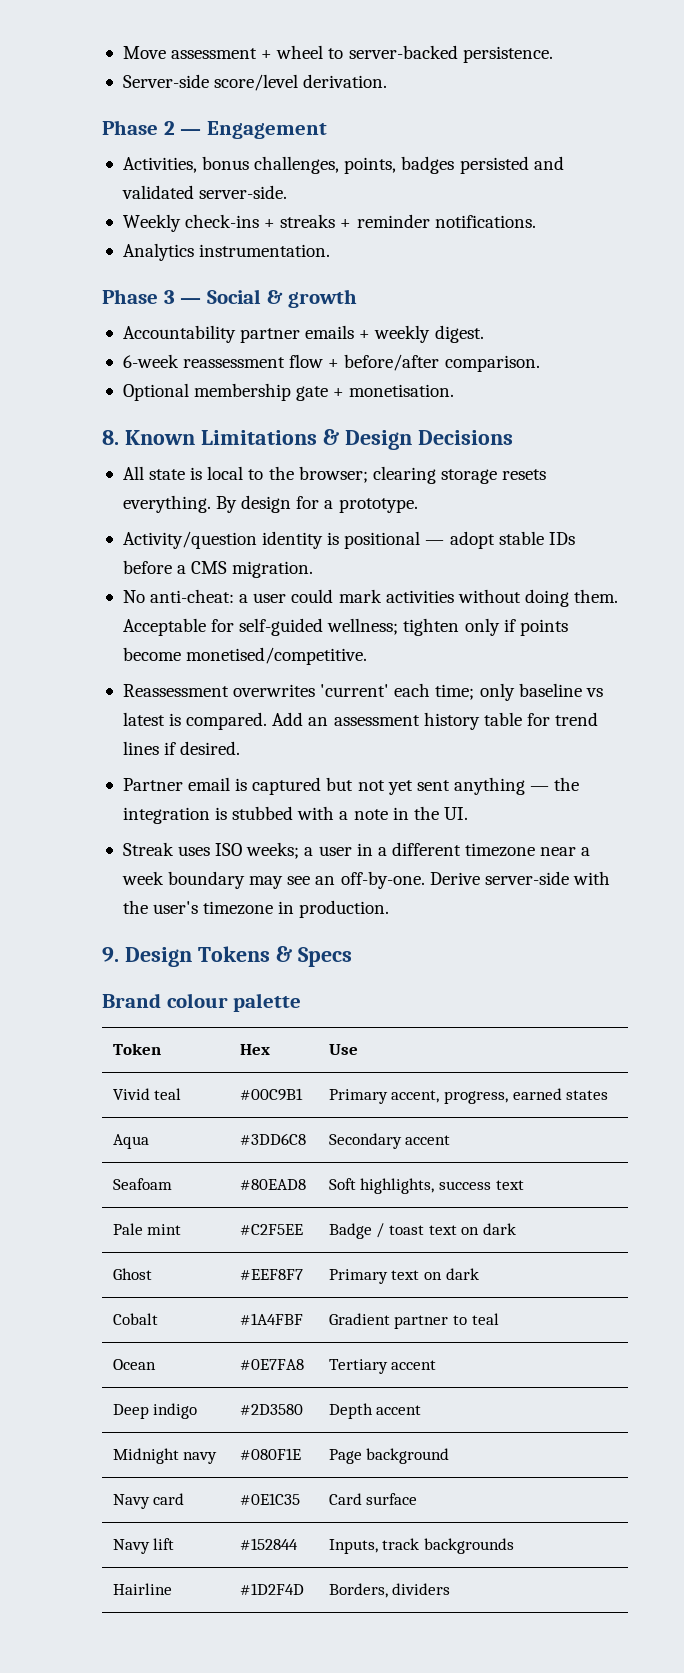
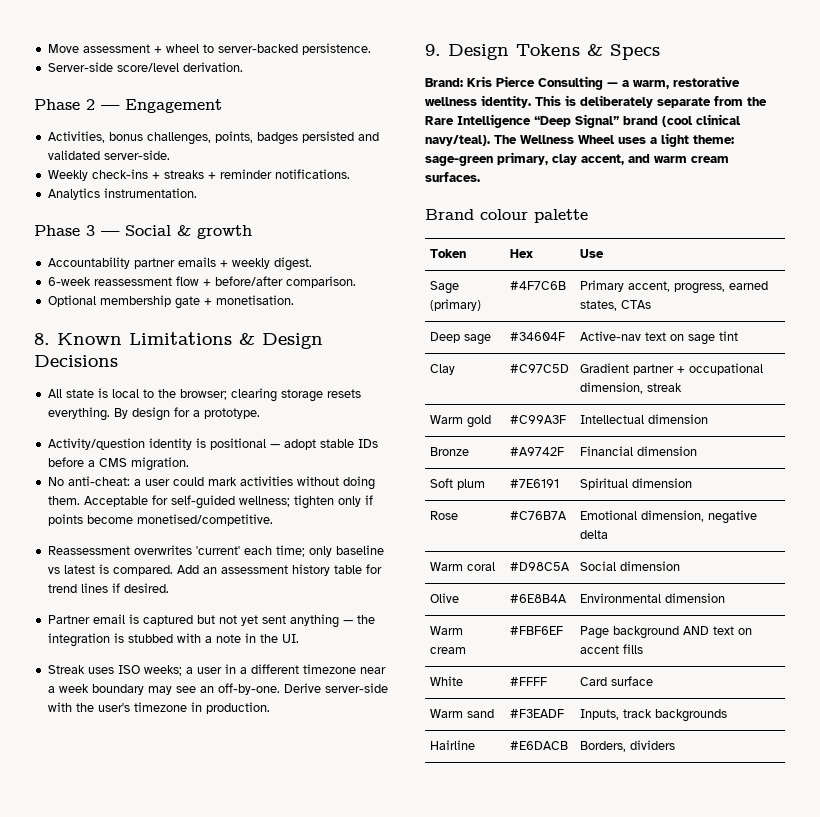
(352, 957) none -> [425,76,740,90] [425,95,767,108] [425,114,741,128] [425,133,734,147] [425,152,729,166] [425,172,480,182] // Brand: Kris Pierce Consulting — a warm, restorative wellness identity. This is deliberately separate from the Rare Intelligence “Deep Signal” brand (cool clinical navy/teal). The Wellness Wheel uses a light theme: sage-green primary, clay accent, and warm cream surfaces.
[112,1088,182,1100] [239,1088,303,1101] Vivid teal | #00C9B1 -> [430,281,460,294] [430,299,482,311] [510,281,567,290] Sage (primary) | #4F7C6B
[566,1090,609,1100] [112,1134,149,1149] [239,1133,306,1145] [328,1133,451,1149] [112,1178,172,1190] [239,1179,306,1190] [328,1178,524,1194] [112,1223,182,1235] [239,1224,303,1235] [328,1223,516,1239] [112,1268,152,1280] [239,1269,303,1280] [328,1268,479,1284] [112,1313,158,1325] [239,1313,303,1325] [328,1313,499,1329] [112,1359,156,1370] [239,1359,304,1370] [328,1359,437,1374] [112,1403,198,1419] [239,1404,303,1415] [328,1403,422,1419] [112,1448,218,1464] [239,1448,301,1460] [328,1448,450,1464] [112,1493,185,1509] [239,1493,300,1505] states // Aqua | #3DD6C8 | Secondary accent // Seafoam | #80EAD8 | Soft highlights, success text // Pale mint | #C2F5EE | Badge / toast text on dark // Ghost | #EEF8F7 | Primary text on dark // Cobalt | #1A4FBF | Gradient partner to teal // Ocean | #0E7FA8 | Tertiary accent // Deep indigo | #2D3580 | Depth accent // Midnight navy | #080F1E | Page background // Navy card | #0E1C35 -> [580,300,652,311] [430,332,492,345] [510,332,566,341] [580,331,739,345] [430,364,456,375] [510,364,570,373] [580,363,764,375] [580,382,683,394] [430,415,492,428] [510,415,567,424] [580,414,709,424] [430,447,470,456] [510,447,565,456] [580,446,698,456] [430,478,486,490] [510,479,560,488] [580,478,693,490] [430,511,459,520] [510,511,568,520] [580,510,758,524] [580,530,609,539] [430,562,496,571] [510,562,571,571] [580,561,681,571] [430,593,460,603] [510,594,568,603] [580,593,726,603] [430,626,464,635] [430,647,467,654] [510,626,564,635] [580,626,753,639] [580,644,644,654] [430,676,464,686] [510,677,548,686] states, CTAs // Deep sage | #34604F | Active-nav text on sage tint // Clay | #C97C5D | Gradient partner + occupational dimension, streak // Warm gold | #C99A3F | Intellectual dimension // Bronze | #A9742F | Financial dimension // Soft plum | #7E6191 | Spiritual dimension // Rose | #C76B7A | Emotional dimension, negative delta // Warm coral | #D98C5A | Social dimension // Olive | #6E8B4A | Environmental dimension // Warm cream | #FBF6EF | Page background AND text on accent fills // White | #FFFF
[112,1538,175,1554] [239,1538,298,1550] Navy lift | #152844 -> [430,709,495,718] [510,709,565,718] Warm sand | #F3EADF
[239,1583,304,1595] #1D2F4D -> [510,741,569,750] #E6DACB

